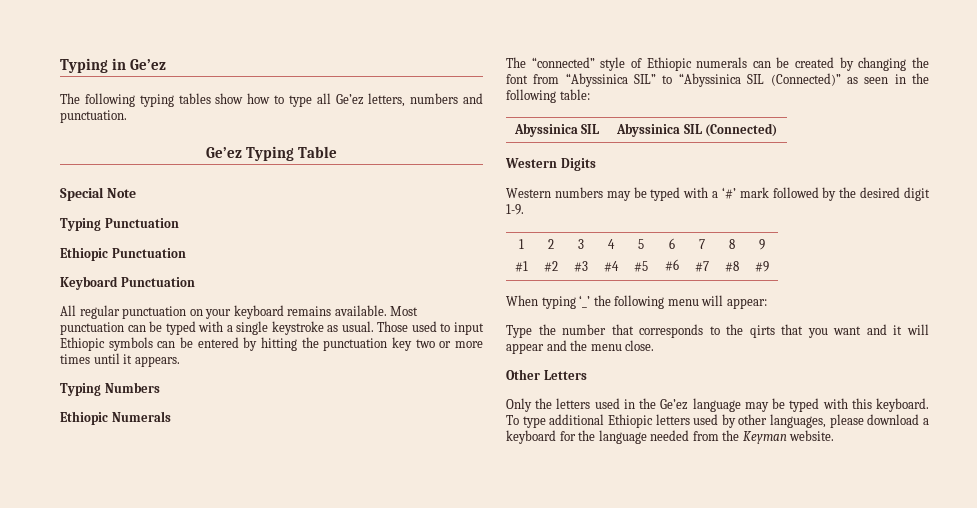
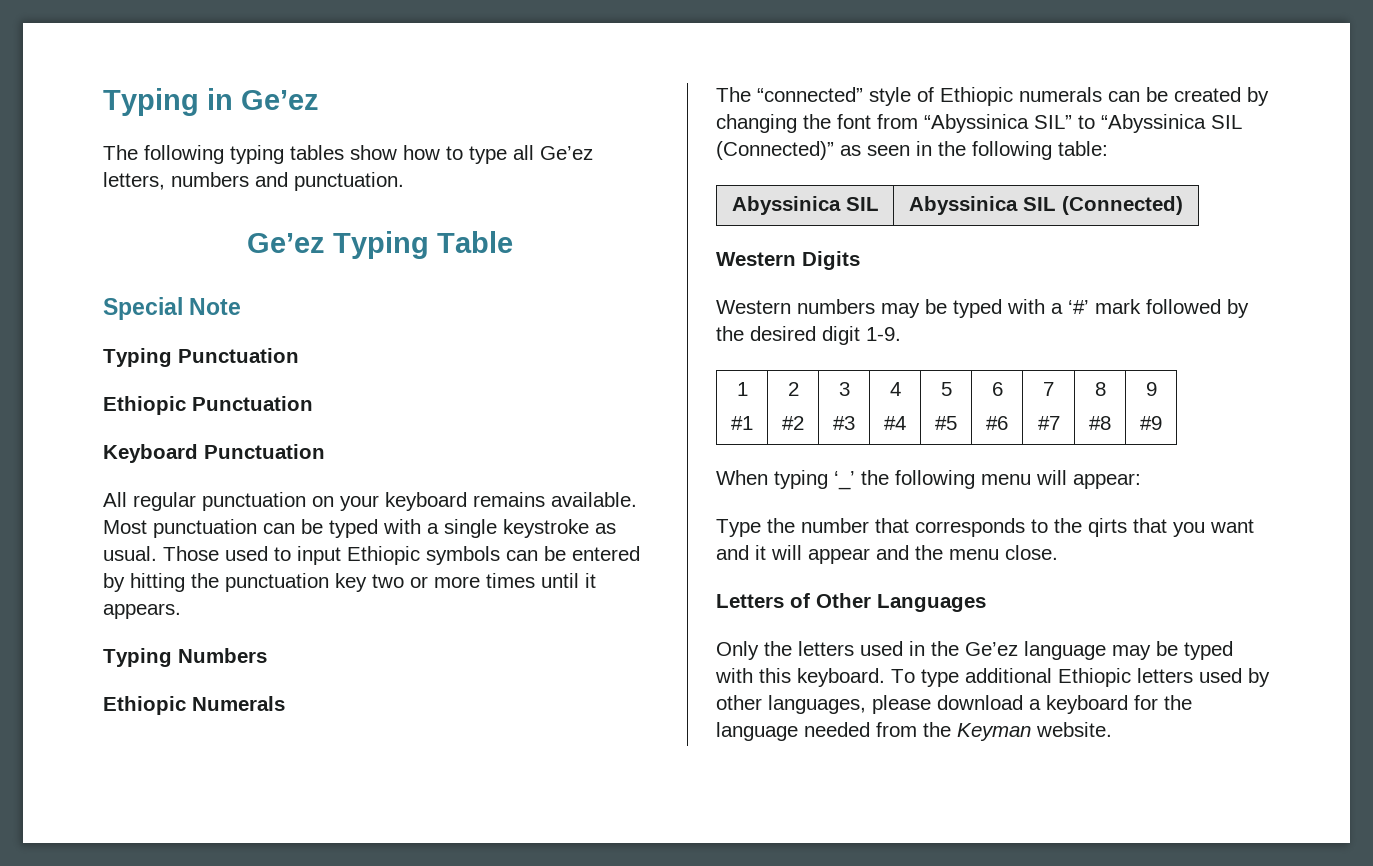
[506,369,587,380] Other Letters -> [716,593,986,612] Letters of Other Languages

